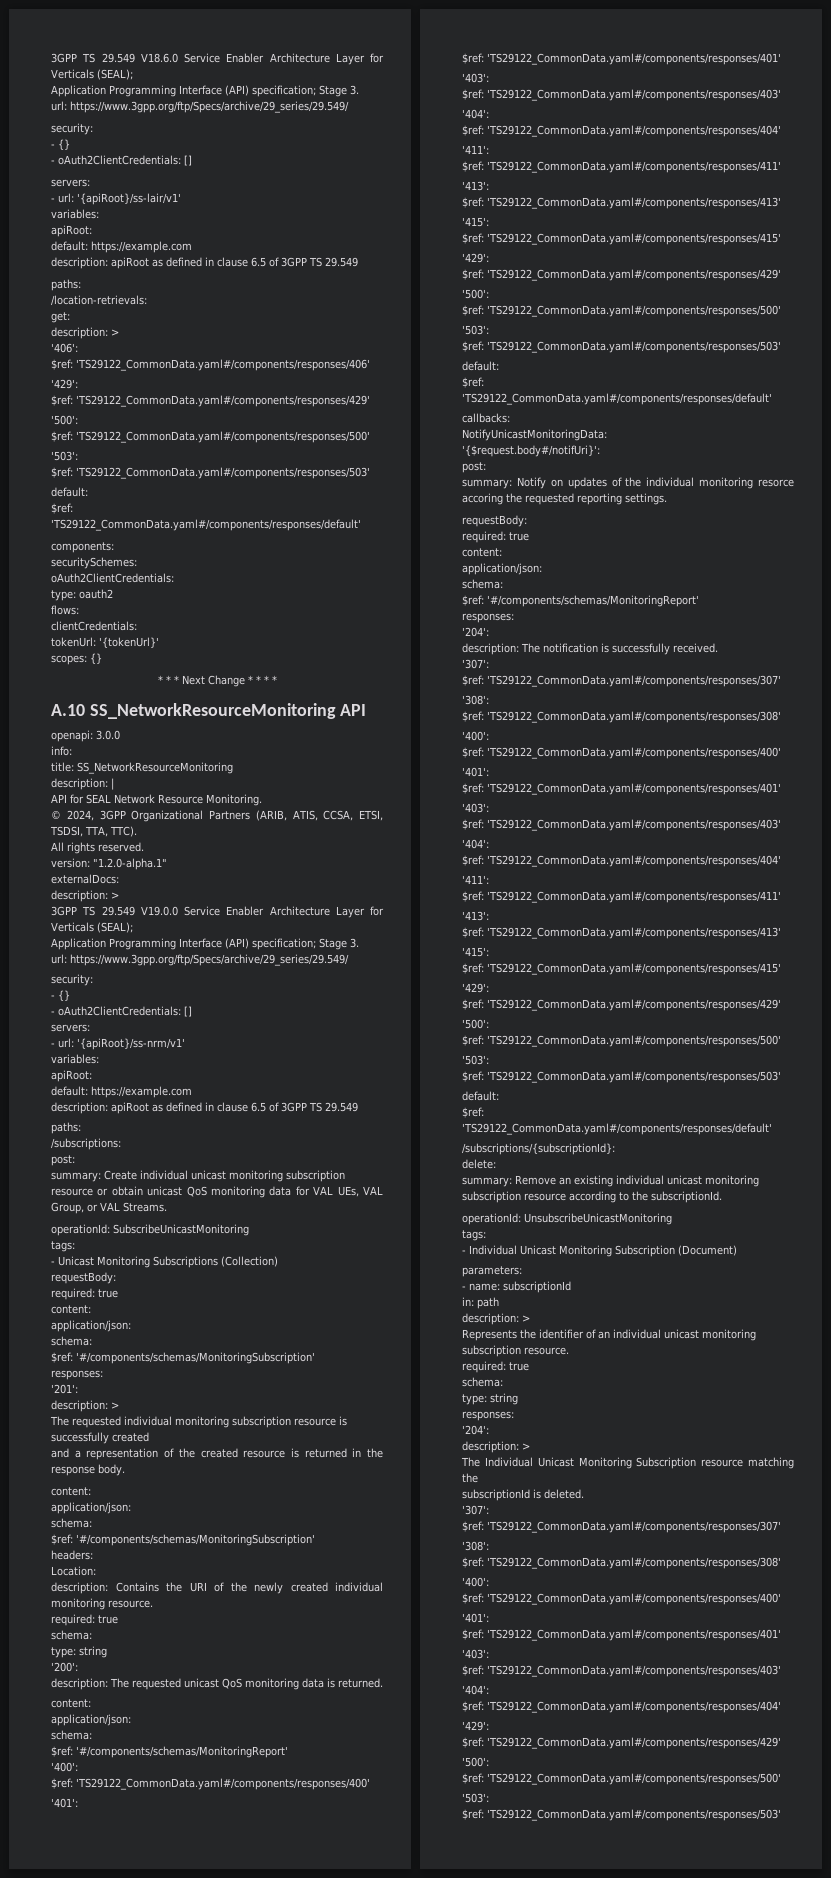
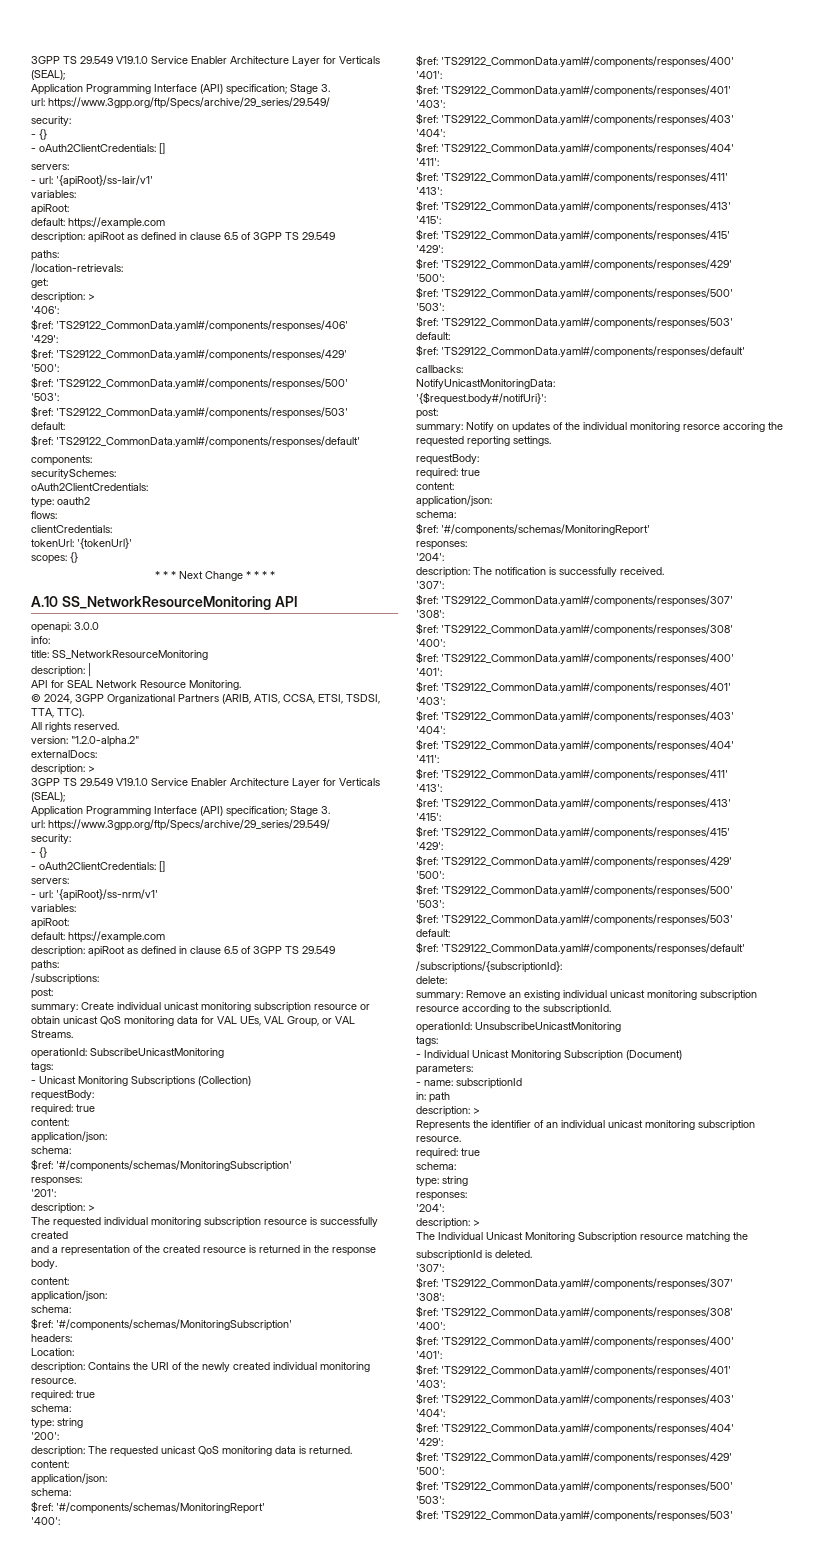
[51,53,178,63] 3GPP TS 29.549 V18.6.0 -> [31,56,148,64] 3GPP TS 29.549 V19.1.0
[93,858,167,870] "1.2.0-alpha.1" -> [71,736,139,747] "1.2.0-alpha.2"
[140,906,178,916] V19.0.0 -> [116,778,148,786] V19.1.0

